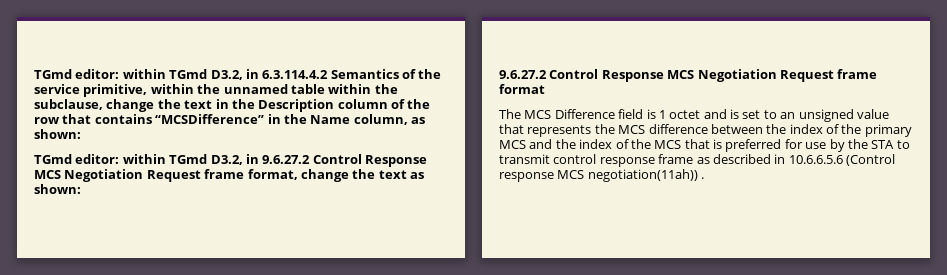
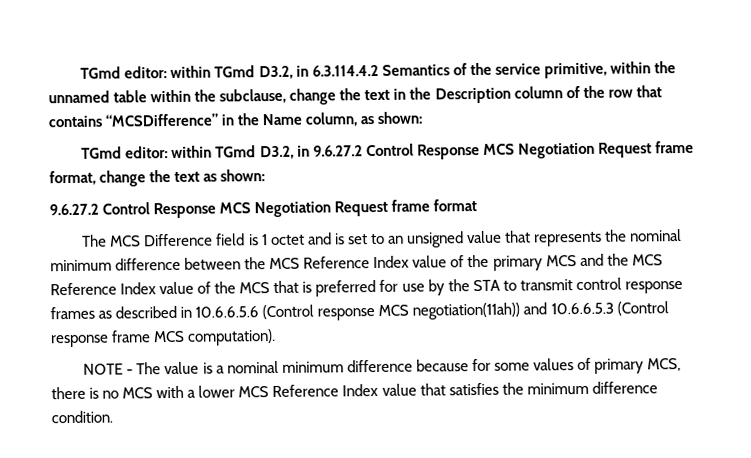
[618,125,646,134] MCS -> [630,229,683,242] [50,259,112,272] nominal minimum
[789,124,823,134] index -> [269,255,448,270] MCS Reference Index value
[579,139,613,149] index -> [631,254,663,266] [50,281,195,296] MCS Reference Index value
[658,154,694,164] frame -> [50,306,95,320] frames
[701,177,705,179] . -> [523,301,669,316] [51,328,277,348] [83,357,682,375] [51,381,658,400] [51,410,113,424] and 10.6.6.5.3 (Control response frame MCS computation). // NOTE - The value is a nominal minimum difference because for some values of primary MCS, there is no MCS with a lower MCS Reference Index value that satisfies the minimum difference condition.

